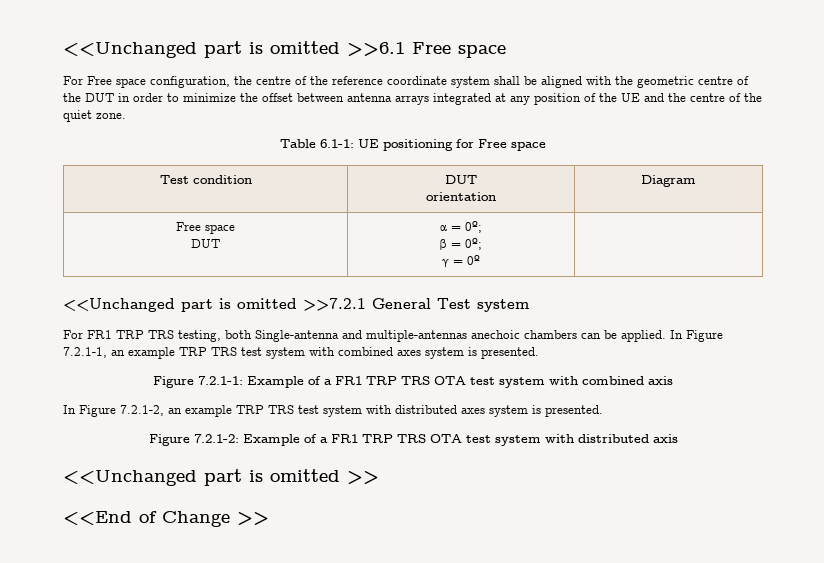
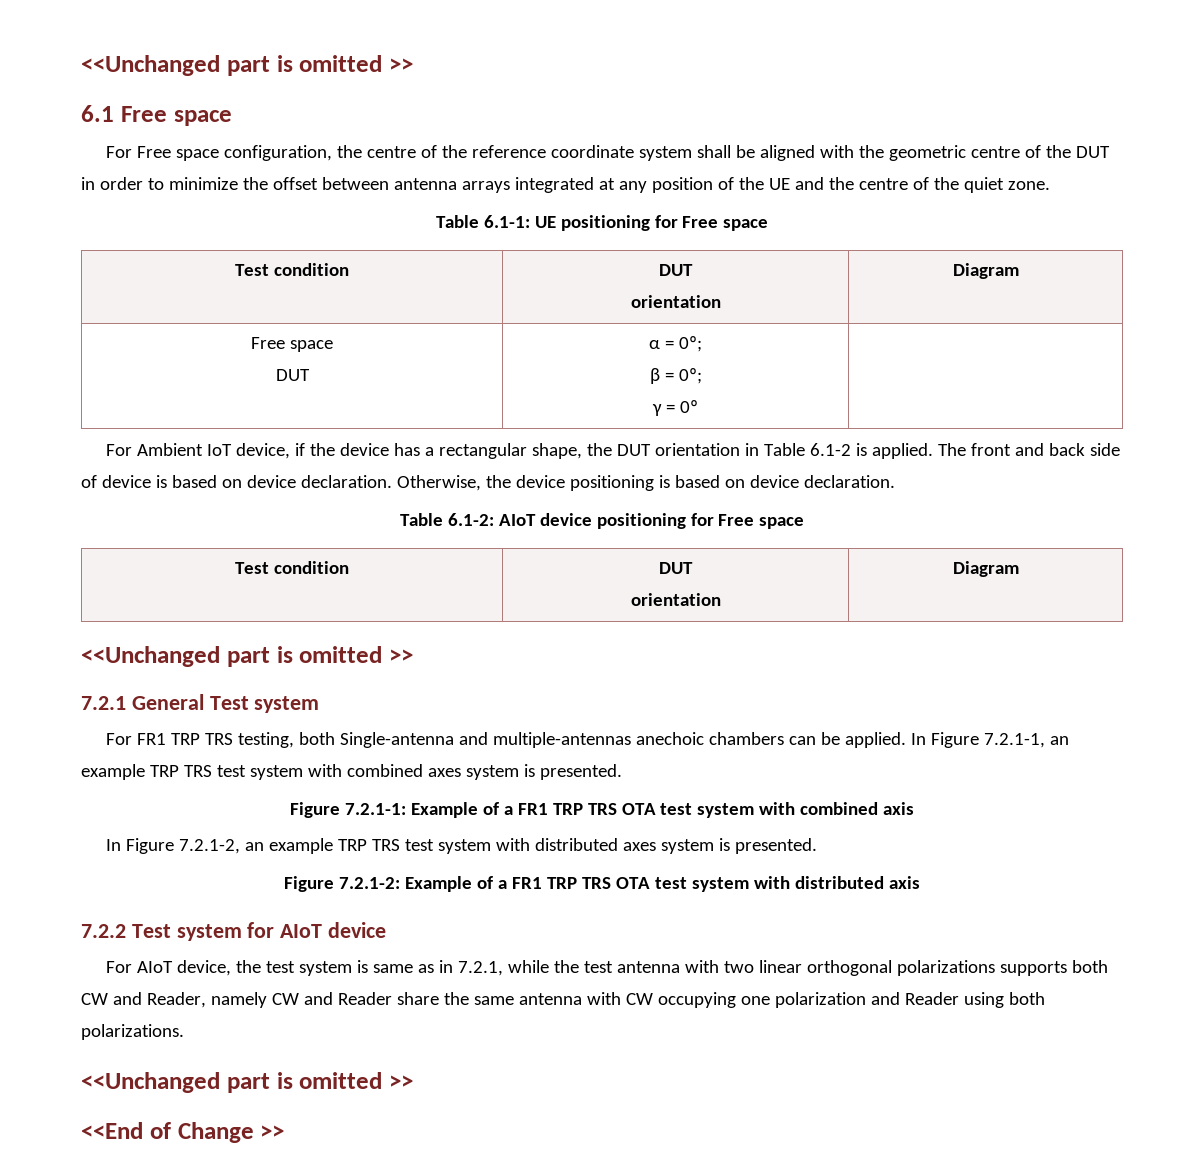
[63,41,405,58] <<Unchanged part is omitted >>6.1 -> [81,55,413,76] [81,105,114,122] <<Unchanged part is omitted >> // 6.1
[63,298,366,312] // <<Unchanged part is omitted >>7.2.1 -> [106,443,1121,459] [81,475,895,491] [399,513,805,529] [235,561,349,574] [659,562,693,574] [630,593,721,606] [952,561,1019,577] [81,646,413,667] [81,696,126,710] // For Ambient IoT device, if the device has a rectangular shape, the DUT orientation in Table 6.1-2 is applied. The front and back side of device is based on device declaration. Otherwise, the device positioning is based on device declaration. // Table 6.1-2: AIoT device positioning for Free space // Test condition | DUT // orientation | Diagram // <<Unchanged part is omitted >> // 7.2.1
(678, 438) none -> [81,922,387,941] [106,960,1109,976] [81,992,1045,1008] [81,1024,184,1040] // 7.2.2 Test system for AIoT device // For AIoT device, the test system is same as in 7.2.1, while the test antenna with two linear orthogonal polarizations supports both CW and Reader, namely CW and Reader share the same antenna with CW occupying one polarization and Reader using both polarizations.

